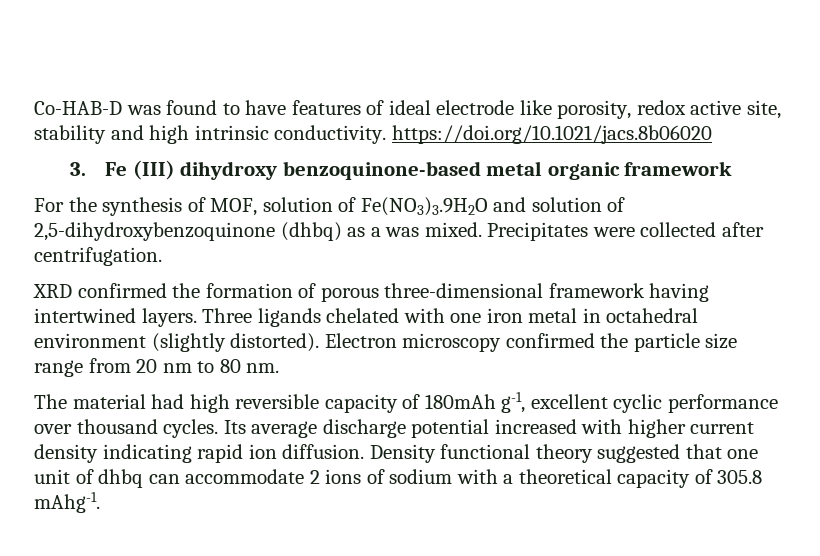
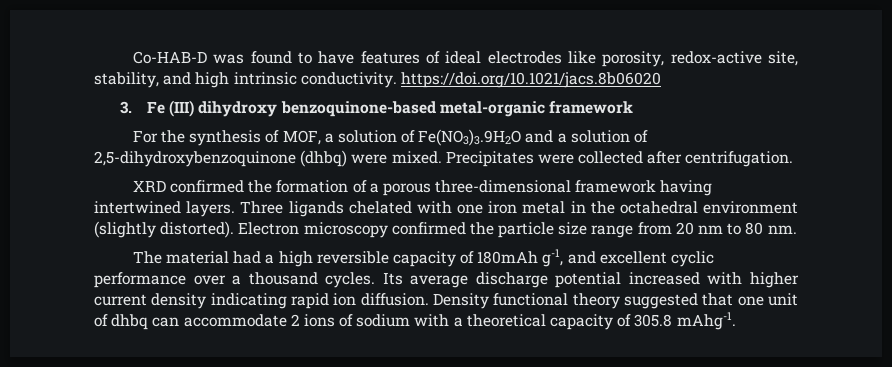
[436,100,515,115] electrode -> [487,51,562,64] electrodes
[636,100,781,119] [34,125,106,144] redox active site, stability -> [670,51,798,66] [94,72,159,88] redox-active site, stability,
[486,161,620,180] metal organic -> [439,101,545,117] metal-organic
(258, 207) none -> [324,133,334,143] a
(527, 204) none -> [557,133,567,143] a
[347,227,420,237] as a was -> [351,154,388,164] were
(317, 290) none -> [369,183,379,193] a
(601, 315) none -> [590,201,615,214] the
(185, 401) none -> [265,254,275,264] a
(526, 402) none -> [567,251,596,264] and
(72, 429) none -> [232,275,242,285] a

